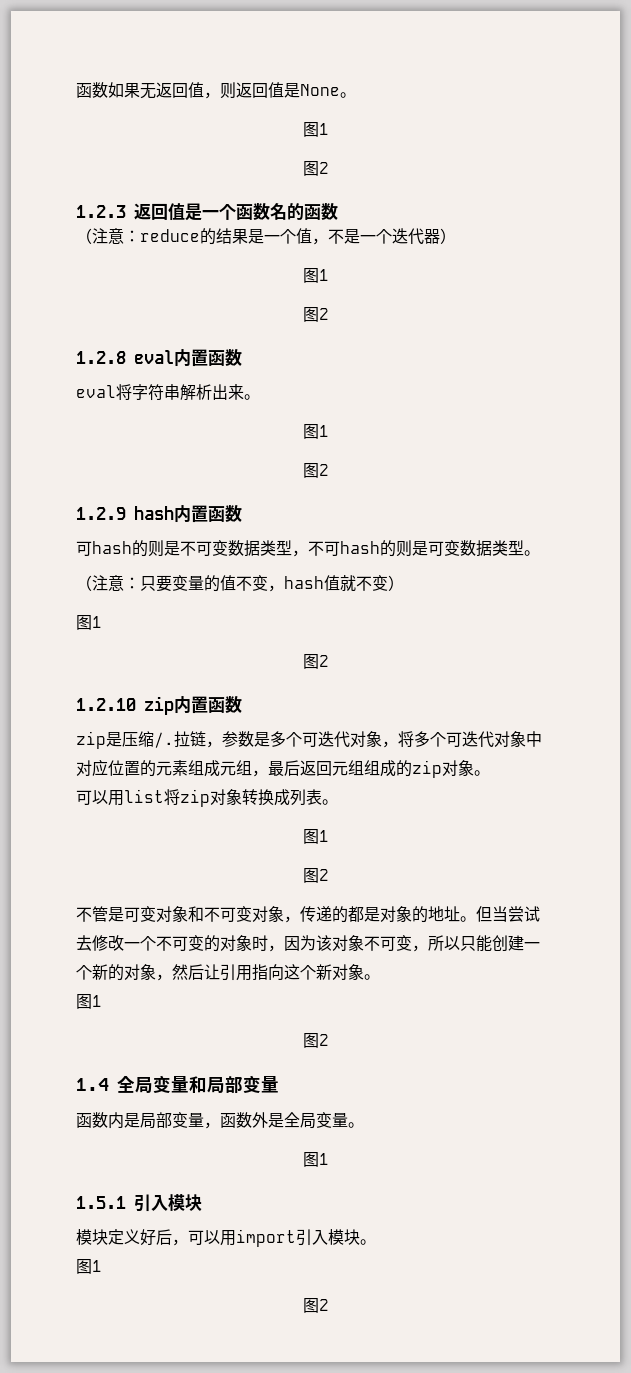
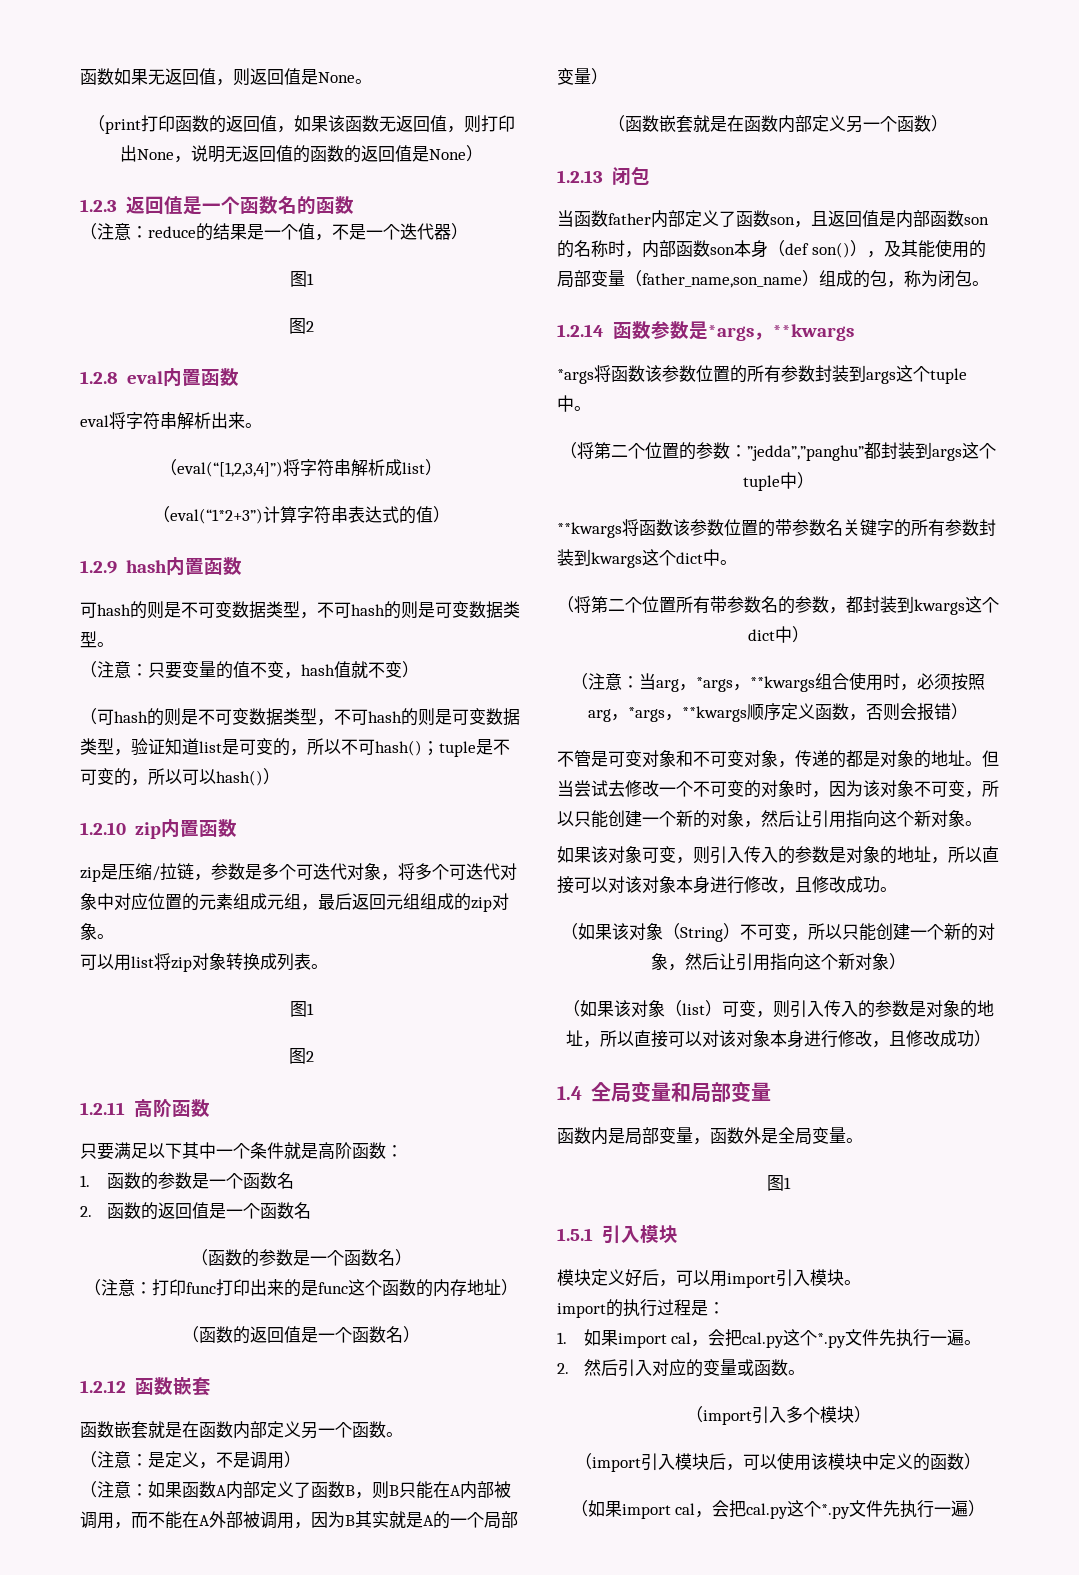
[302,122,329,137] [302,161,329,176] 图1 // 图2 -> [87,115,515,134] [119,145,483,163] （print打印函数的返回值，如果该函数无返回值，则打印出None，说明无返回值的函数的返回值是None）
[302,424,329,439] [302,463,329,478] 图1 // 图2 -> [160,459,442,477] [152,506,450,524] （eval(“[1,2,3,4]”)将字符串解析成list） // （eval(“1*2+3”)计算字符串表达式的值）
[76,615,102,630] [302,654,329,669] 图1 // 图2 -> [80,708,520,726] [80,738,510,757] [80,768,280,786] （可hash的则是不可变数据类型，不可hash的则是可变数据类型，验证知道list是可变的，所以不可hash()；tuple是不可变的，所以可以hash()）
[154,732,174,748] /. -> [152,866,160,881] /
(329, 875) none -> [80,1098,210,1118] [80,1142,403,1160] [80,1172,294,1190] [80,1202,311,1220] [190,1249,412,1267] [84,1279,518,1297] [182,1326,420,1344] [80,1377,211,1396] [80,1421,403,1439] [80,1451,301,1469] [80,1481,511,1499] [80,1511,518,1529] [557,68,608,85] [608,115,948,133] [557,166,650,185] [557,210,989,228] [557,239,986,258] [557,270,989,288] [557,321,854,341] [557,365,967,384] [557,395,591,412] [560,442,996,461] [742,472,814,491] [557,519,996,538] [557,549,737,568] [557,596,999,615] [747,626,809,643] [571,672,985,692] [588,703,968,722] // 1.2.11高阶函数 // 只要满足以下其中一个条件就是高阶函数： // 1.函数的参数是一个函数名 // 2.函数的返回值是一个函数名 // （函数的参数是一个函数名） // （注意：打印func打印出来的是func这个函数的内存地址） // （函数的返回值是一个函数名） // 1.2.12函数嵌套 // 函数嵌套就是在函数内部定义另一个函数。 // （注意：是定义，不是调用） // （注意：如果函数A内部定义了函数B，则B只能在A内部被调用，而不能在A外部被调用，因为B其实就是A的一个局部变量） // （函数嵌套就是在函数内部定义另一个函数） // 1.2.13闭包 // 当函数father内部定义了函数son，且返回值是内部函数son的名称时，内部函数son本身（def son()），及其能使用的局部变量（father_name,son_name）组成的包，称为闭包。 // 1.2.14函数参数是*args，**kwargs // *args将函数该参数位置的所有参数封装到args这个tuple中。 // （将第二个位置的参数：”jedda”,”panghu”都封装到args这个tuple中） // **kwargs将函数该参数位置的带参数名关键字的所有参数封装到kwargs这个dict中。 // （将第二个位置所有带参数名的参数，都封装到kwargs这个dict中） // （注意：当arg，*args，**kwargs组合使用时，必须按照arg，*args，**kwargs顺序定义函数，否则会报错）
[76,994,102,1009] [302,1033,329,1048] 图1 // 图2 -> [557,846,999,864] [557,876,897,894] [561,923,995,942] [650,953,906,971] [562,1000,994,1018] [565,1030,991,1048] 如果该对象可变，则引入传入的参数是对象的地址，所以直接可以对该对象本身进行修改，且修改成功。 // （如果该对象（String）不可变，所以只能创建一个新的对象，然后让引用指向这个新对象） // （如果该对象（list）可变，则引入传入的参数是对象的地址，所以直接可以对该对象本身进行修改，且修改成功）
[76,1259,102,1274] [302,1298,329,1313] 图1 // 图2 -> [557,1299,725,1318] [557,1329,982,1348] [557,1359,805,1377] [685,1406,871,1425] [575,1452,981,1472] [570,1500,986,1519] import的执行过程是： // 1.如果import cal，会把cal.py这个*.py文件先执行一遍。 // 2.然后引入对应的变量或函数。 // （import引入多个模块） // （import引入模块后，可以使用该模块中定义的函数） // （如果import cal，会把cal.py这个*.py文件先执行一遍）

